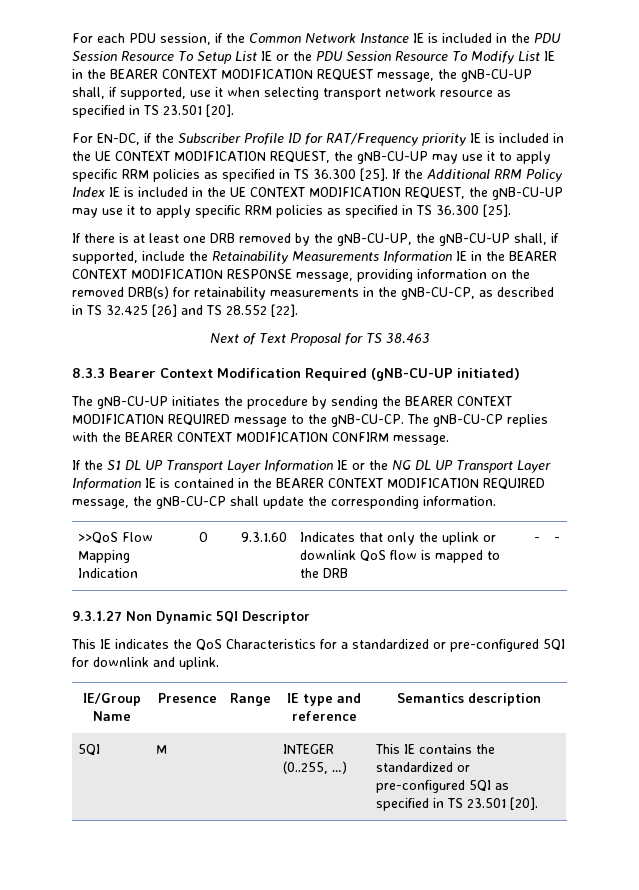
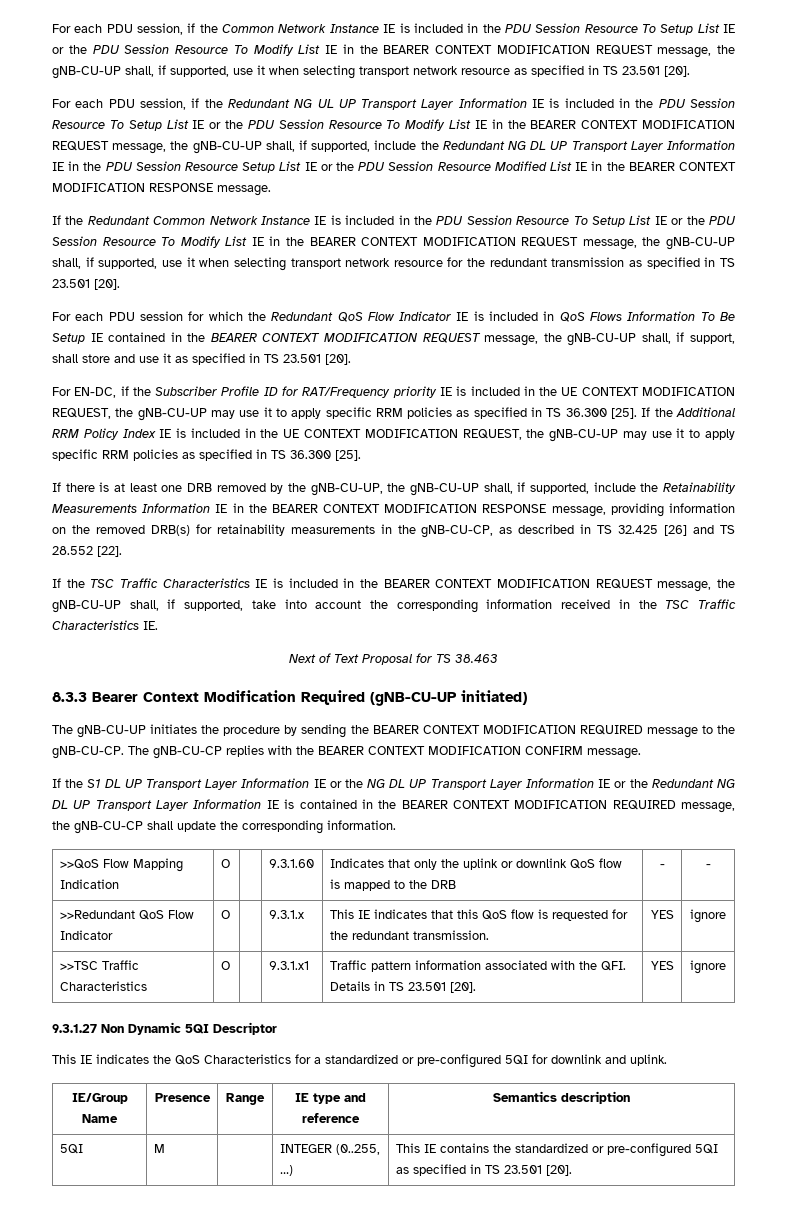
(234, 110) none -> [52,98,735,110] [52,119,735,131] [52,140,735,154] [52,161,737,173] [52,183,271,196] [52,215,736,227] [52,236,735,250] [52,257,735,271] [52,279,120,290] [52,311,735,322] [52,332,735,346] [52,353,351,365] // For each PDU session, if the Redundant NG UL UP Transport Layer Information IE is included in the PDU Session Resource To Setup List IE or the PDU Session Resource To Modify List IE in the BEARER CONTEXT MODIFICATION REQUEST message, the gNB-CU-UP shall, if supported, include the Redundant NG DL UP Transport Layer Information IE in the PDU Session Resource Setup List IE or the PDU Session Resource Modified List IE in the BEARER CONTEXT MODIFICATION RESPONSE message. // If the Redundant Common Network Instance IE is included in the PDU Session Resource To Setup List IE or the PDU Session Resource To Modify List IE in the BEARER CONTEXT MODIFICATION REQUEST message, the gNB-CU-UP shall, if supported, use it when selecting transport network resource for the redundant transmission as specified in TS 23.501 [20]. // For each PDU session for which the Redundant QoS Flow Indicator IE is included in QoS Flows Information To Be Setup IE contained in the BEARER CONTEXT MODIFICATION REQUEST message, the gNB-CU-UP shall, if support, shall store and use it as specified in TS 23.501 [20].
(298, 310) none -> [52,578,735,592] [52,599,736,613] [52,620,158,630] // If the TSC Traffic Characteristics IE is included in the BEARER CONTEXT MODIFICATION REQUEST message, the gNB-CU-UP shall, if supported, take into account the corresponding information received in the TSC Traffic Characteristics IE.
(156, 483) none -> [614,779,735,788] [52,799,279,811] or the Redundant NG DL UP Transport Layer Information IE
(560, 539) none -> [59,910,194,920] [59,930,113,940] [220,910,230,919] [268,910,304,919] [329,909,628,921] [329,930,489,940] [650,910,674,919] [690,909,726,923] [59,960,139,970] [59,981,147,991] [220,961,230,970] [268,961,309,970] [329,960,626,972] [329,981,476,993] [650,961,674,970] [690,960,726,974] // >>Redundant QoS Flow Indicator | O | | 9.3.1.x | This IE indicates that this QoS flow is requested for the redundant transmission. | YES | ignore // >>TSC Traffic Characteristics | O | | 9.3.1.x1 | Traffic pattern information associated with the QFI. Details in TS 23.501 [20]. | YES | ignore

